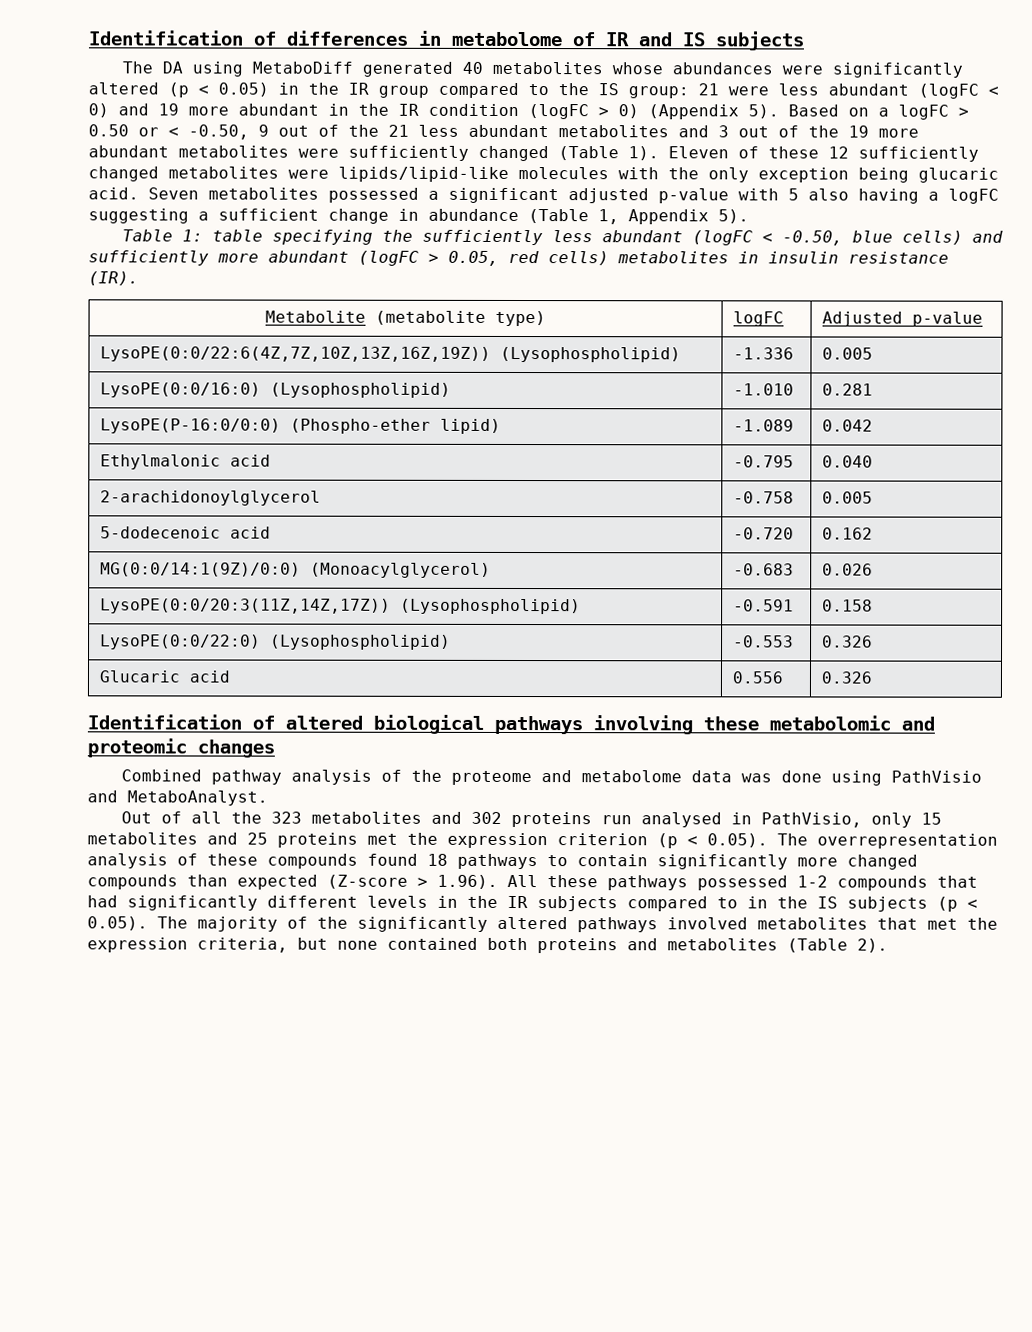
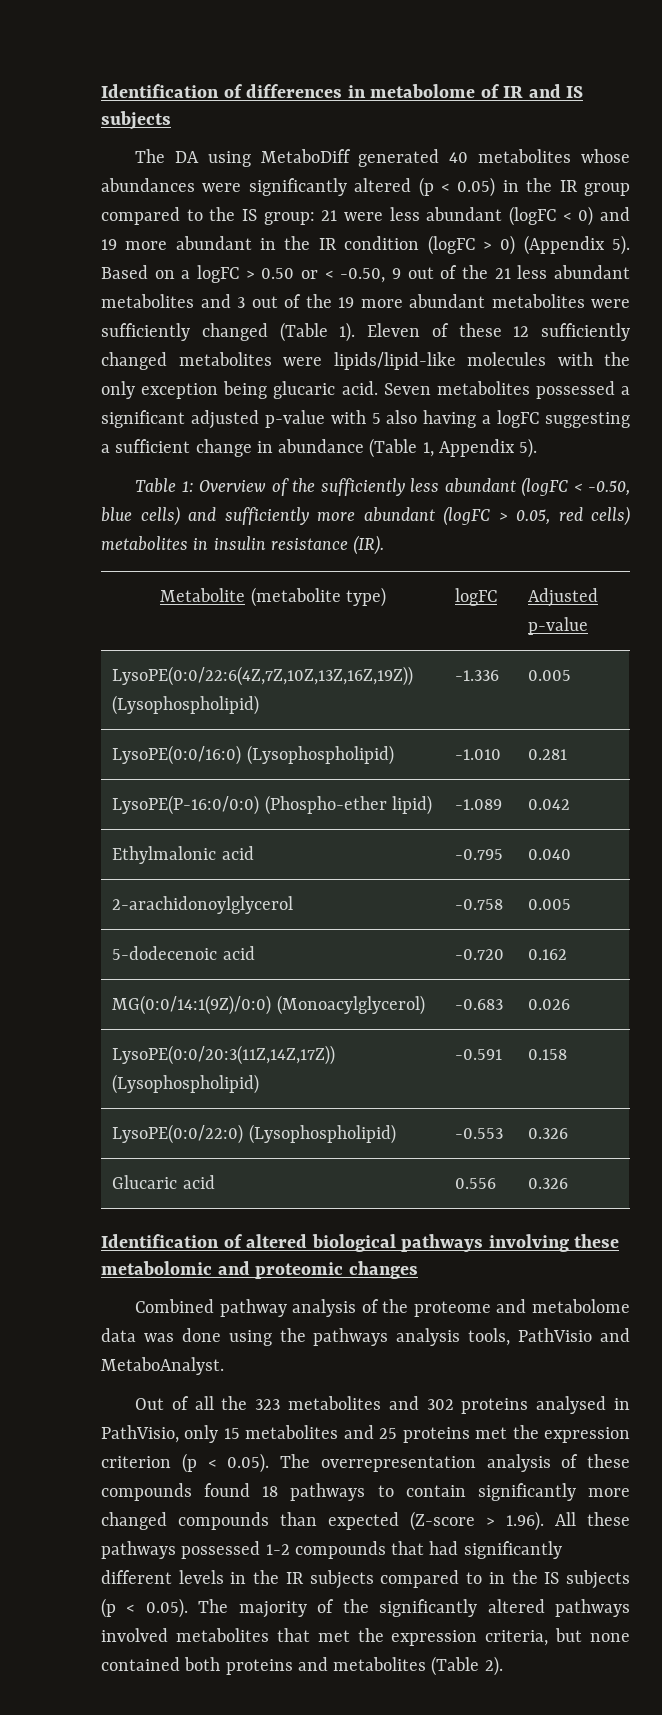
[211,229,373,245] table specifying -> [199,478,289,496] Overview of
(882, 778) none -> [279,1328,511,1346] the pathways analysis tools,
[600,815,632,825] run -> (529, 1406) none

